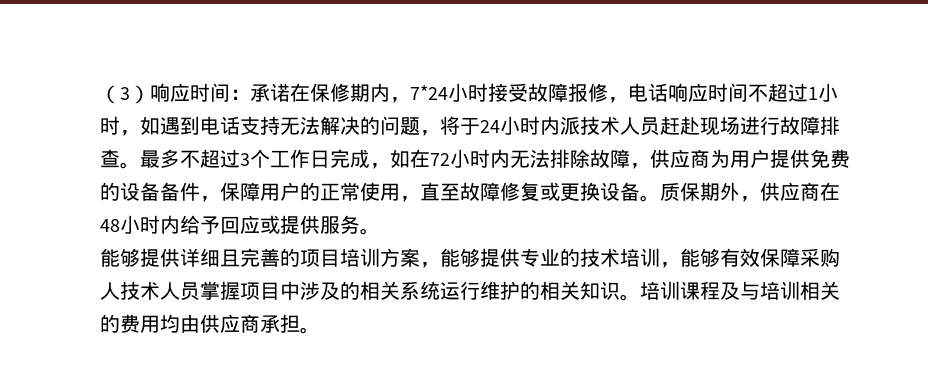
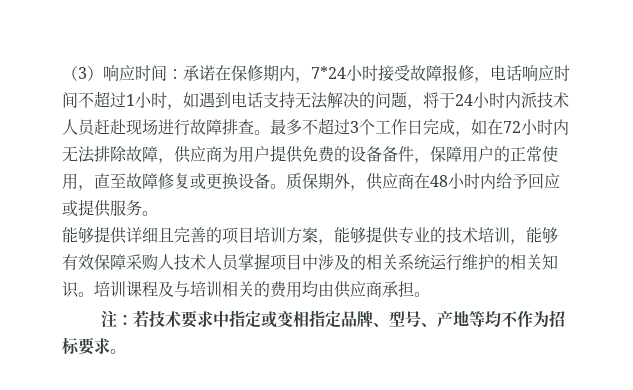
(320, 330) none -> [100,310,565,328] [62,337,126,355] // 注：若技术要求中指定或变相指定品牌、型号、产地等均不作为招标要求。

